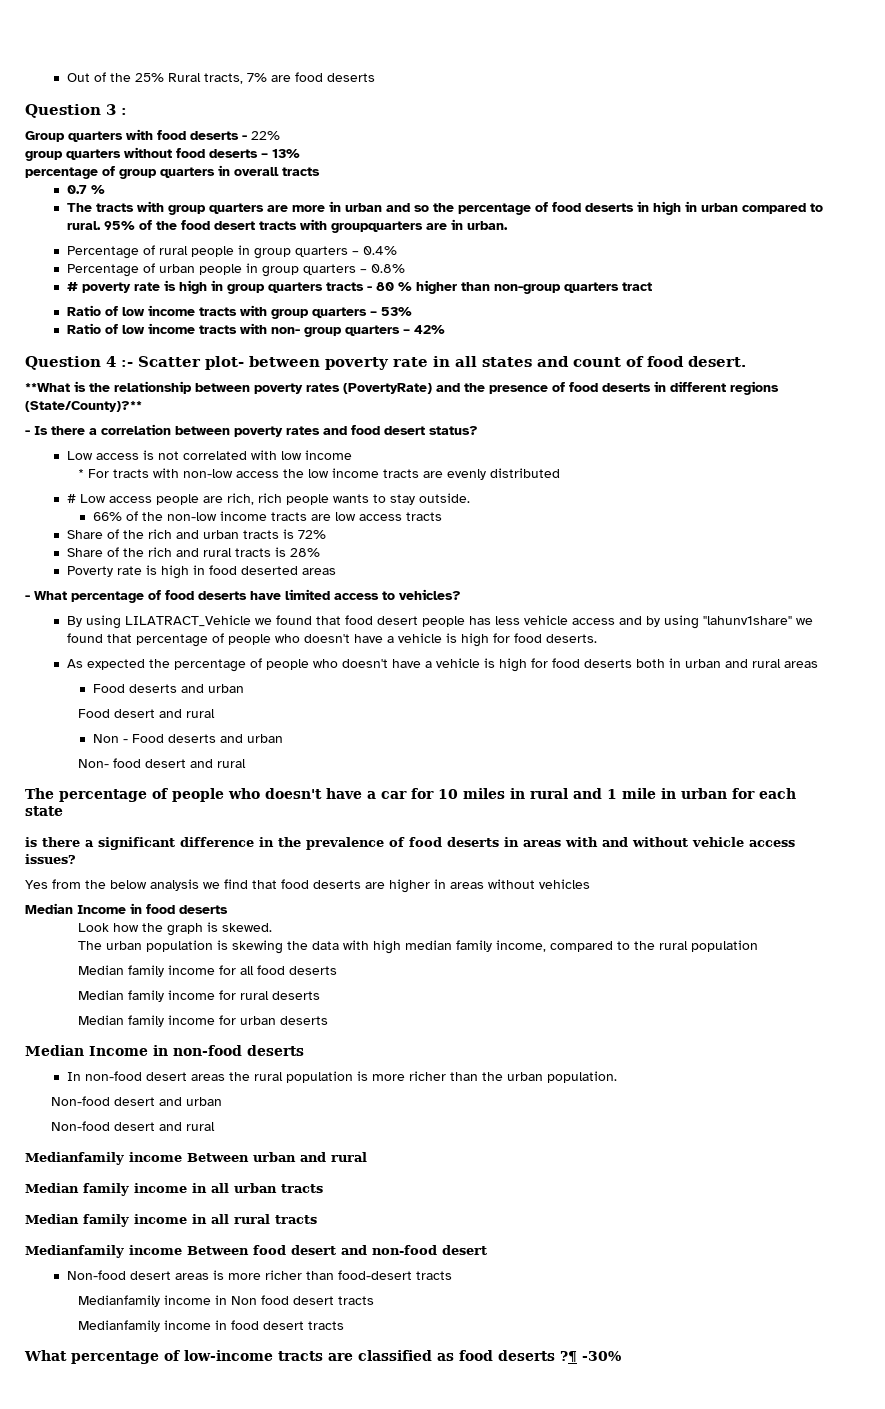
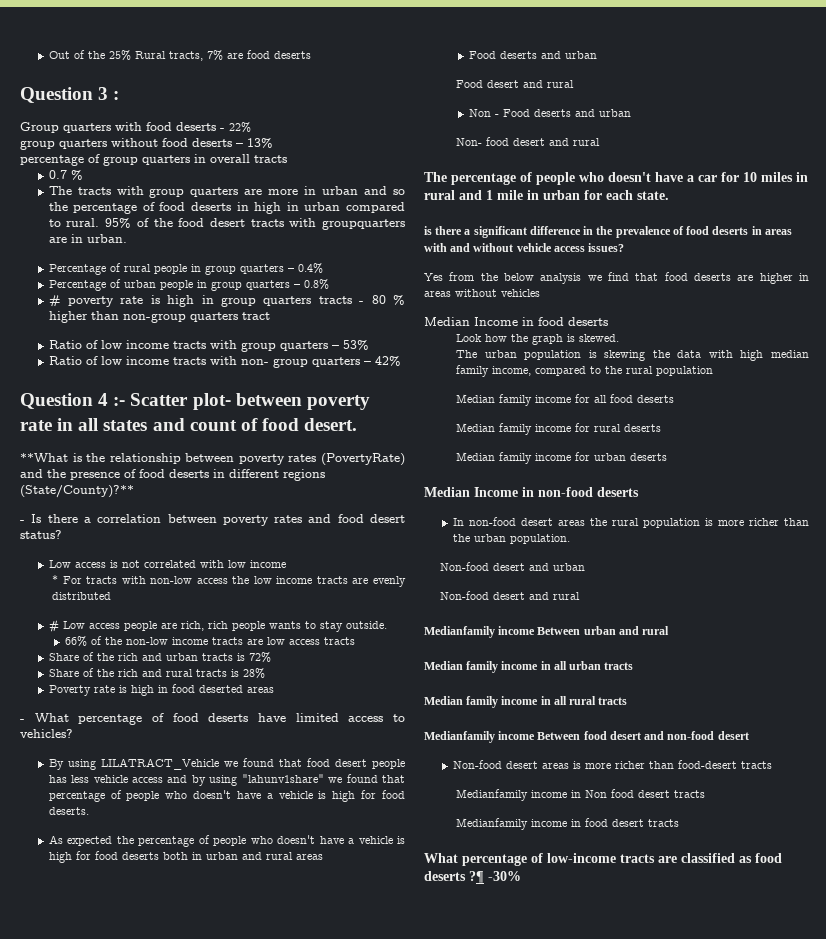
[25,806,63,816] state -> [637,191,669,200] state.

